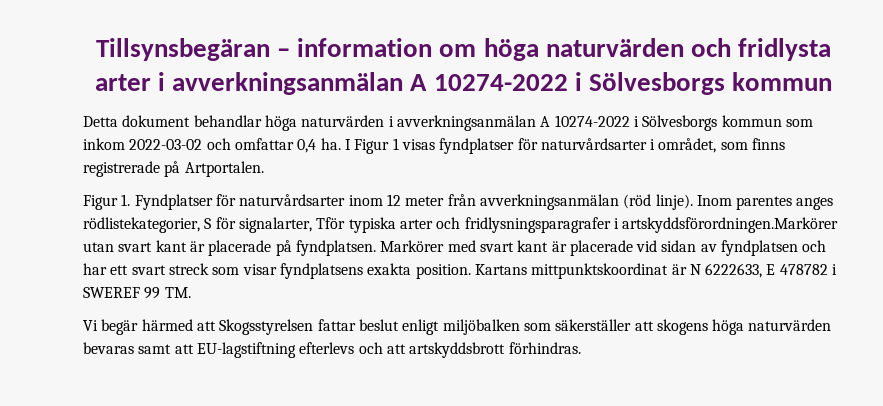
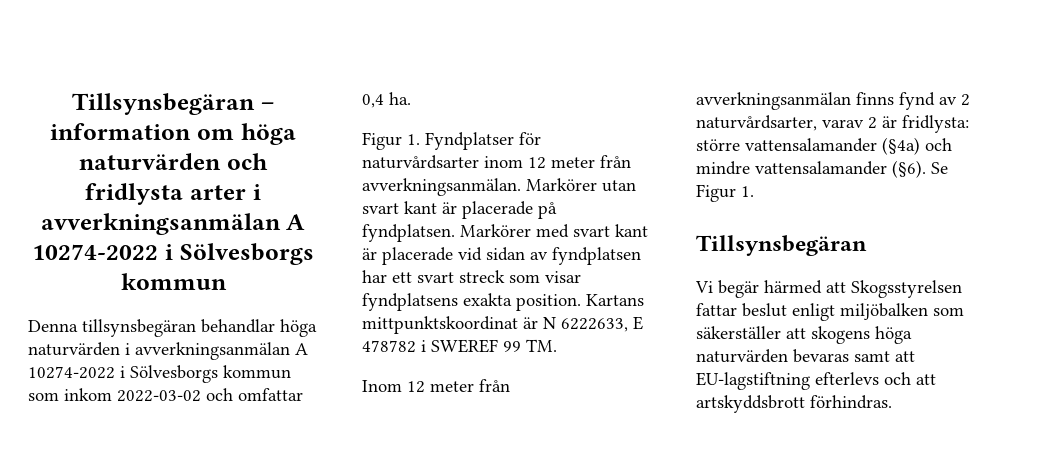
[83,115,191,127] Detta dokument -> [28,319,196,337] Denna tillsynsbegäran
[344,138,786,154] [83,161,264,177] I Figur 1 visas fyndplatser för naturvårdsarter i området, som finns registrerade på Artportalen. -> (411, 98) none
[479,194,834,210] [83,217,839,233] avverkningsanmälan (röd linje). Inom parentes anges rödlistekategorier, S för signalarter, Tför typiska arter och fridlysningsparagrafer i artskyddsförordningen.Markörer -> [362,178,597,196] avverkningsanmälan. Markörer
[802,240,827,252] och -> (641, 256) none
(191, 292) none -> [362,379,510,393] [696,92,970,110] [696,115,969,133] [696,137,952,155] [696,160,948,178] [696,184,754,202] [696,235,867,256] // Inom 12 meter från avverkningsanmälan finns fynd av 2 naturvårdsarter, varav 2 är fridlysta: större vattensalamander (§4a) och mindre vattensalamander (§6). Se Figur 1. // Tillsynsbegäran

